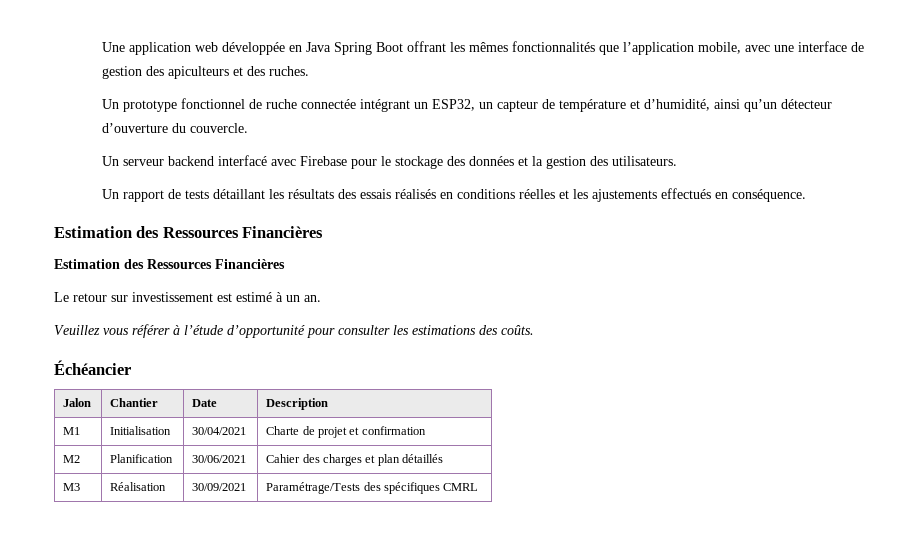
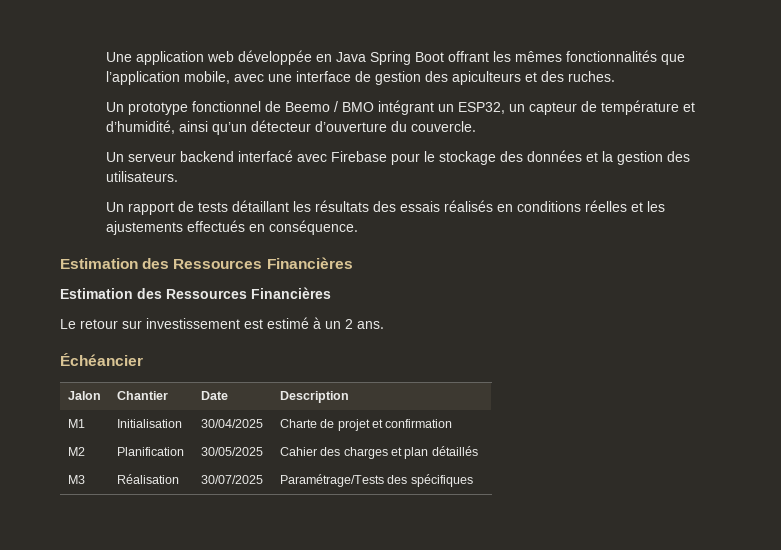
[265,99,356,109] ruche connectée -> [284,101,374,112] Beemo / BMO
[304,295,321,302] [54,324,534,338] an. // Veuillez vous référer à l’étude d’opportunité pour consulter les estimations des coûts. -> [345,319,384,329] 2 ans.
[192,427,247,435] 30/04/2021 -> [200,419,263,428] 30/04/2025
[192,455,247,463] 30/06/2021 -> [200,447,263,456] 30/05/2025
[192,483,247,491] 30/09/2021 -> [200,475,263,484] 30/07/2025
[443,483,479,491] CMRL -> (473, 480) none

